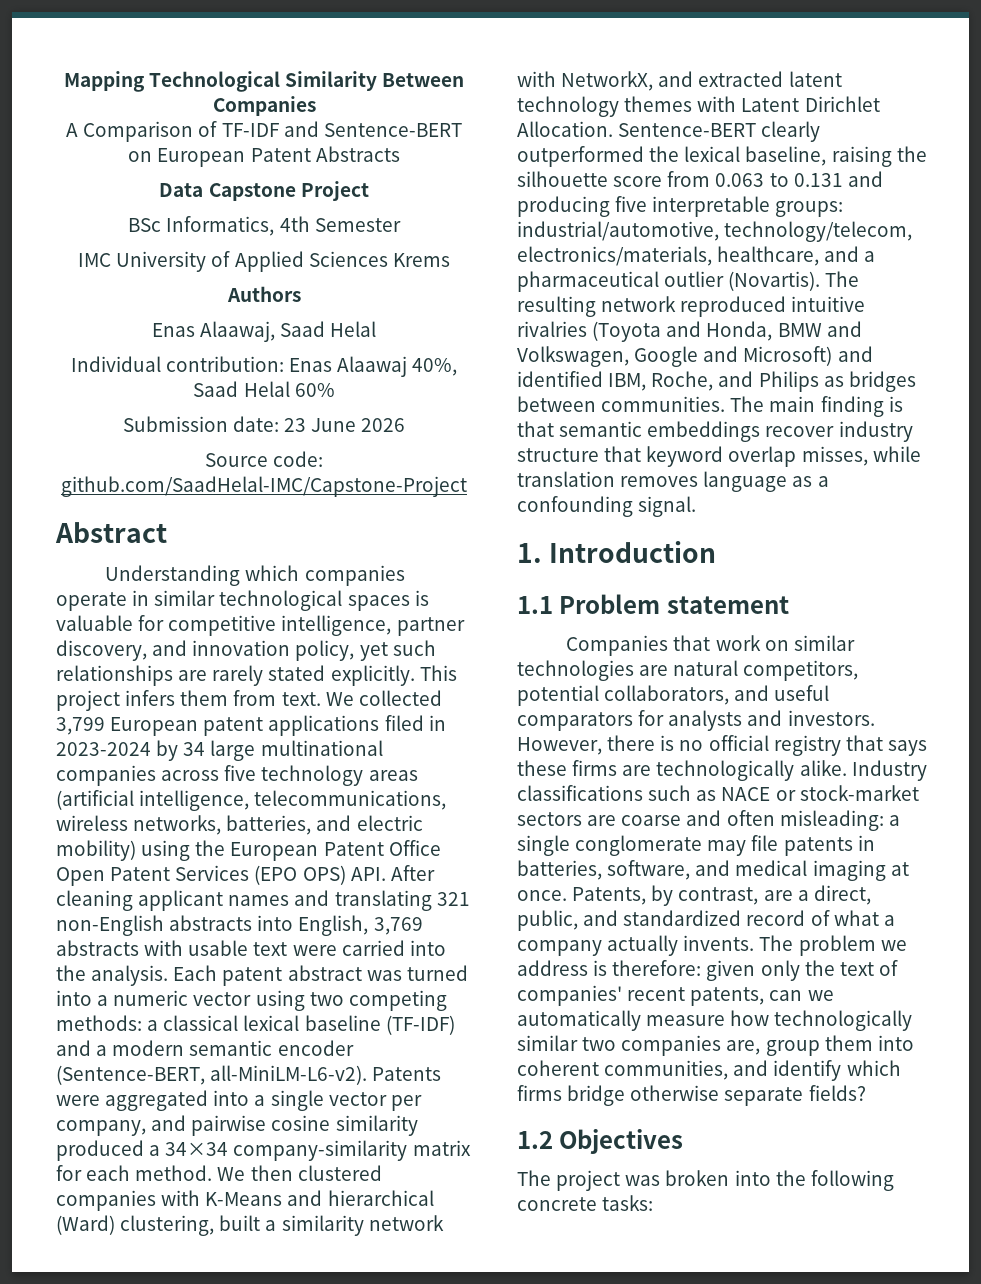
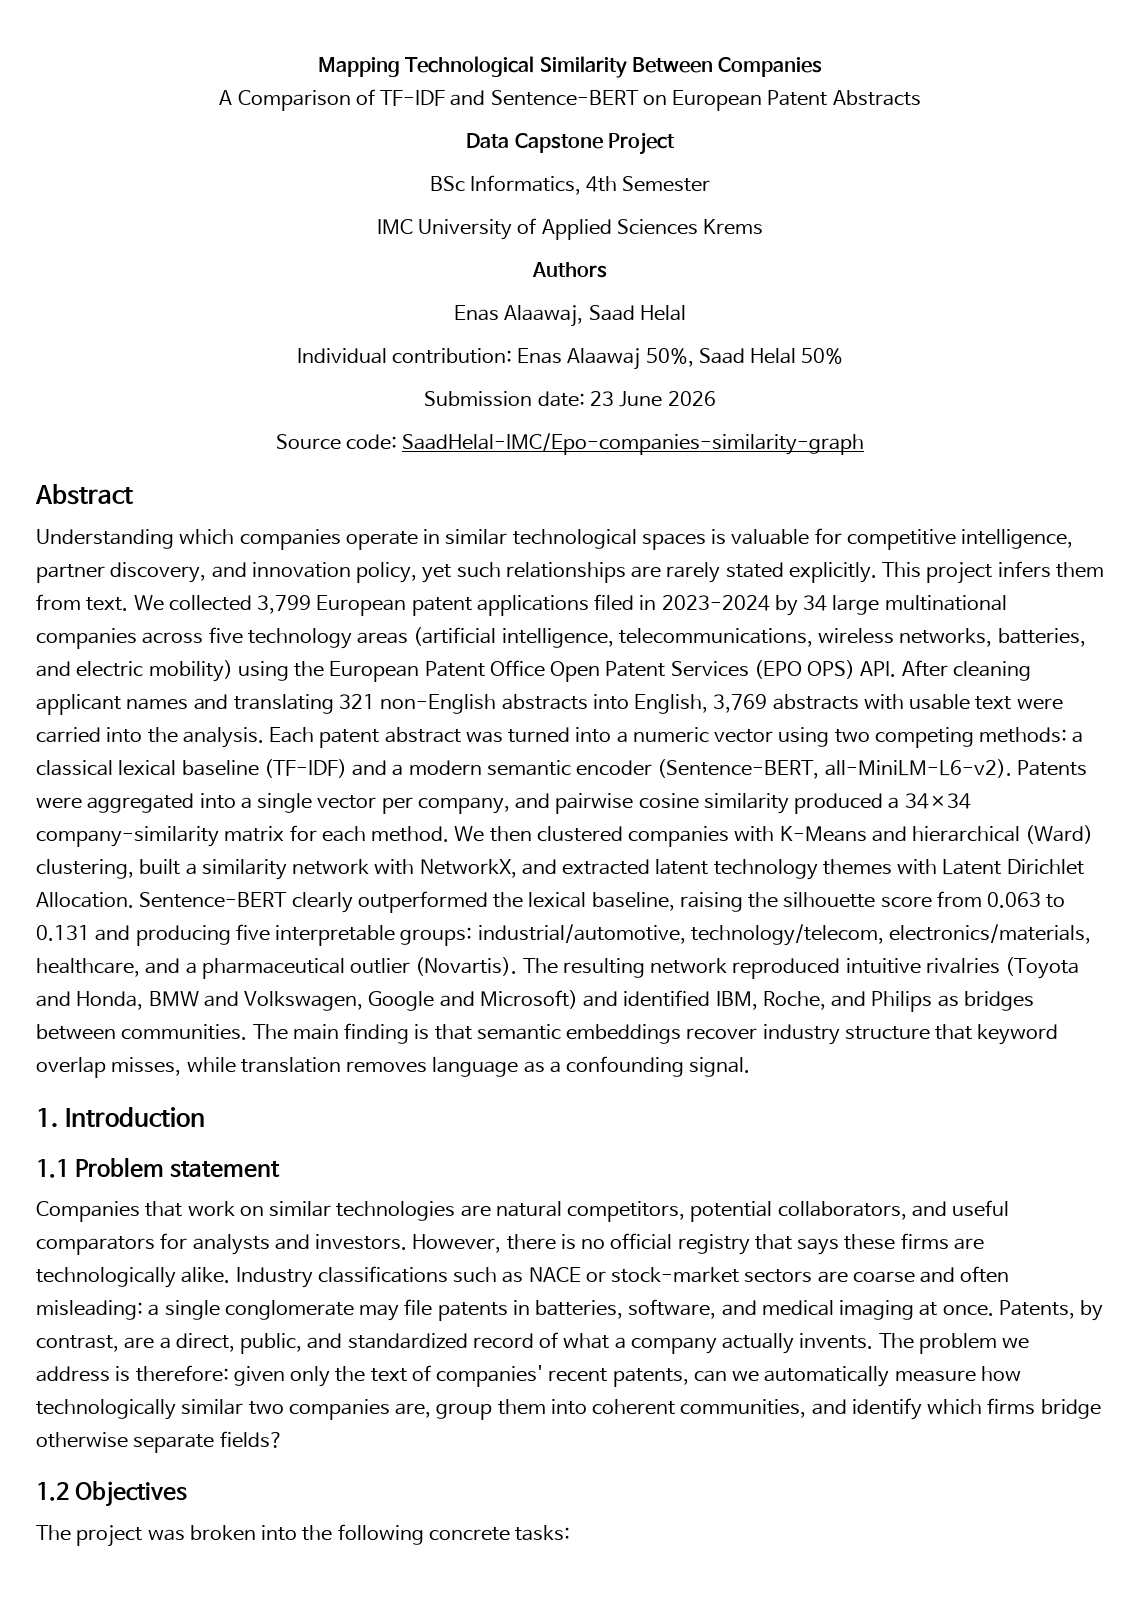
[412,358,458,376] [193,381,335,397] 40%, Saad Helal 60% -> [645,348,844,367] 50%, Saad Helal 50%
[61,476,467,497] github.com/SaadHelal-IMC/Capstone-Project -> [402,433,865,455] SaadHelal-IMC/Epo-companies-similarity-graph

